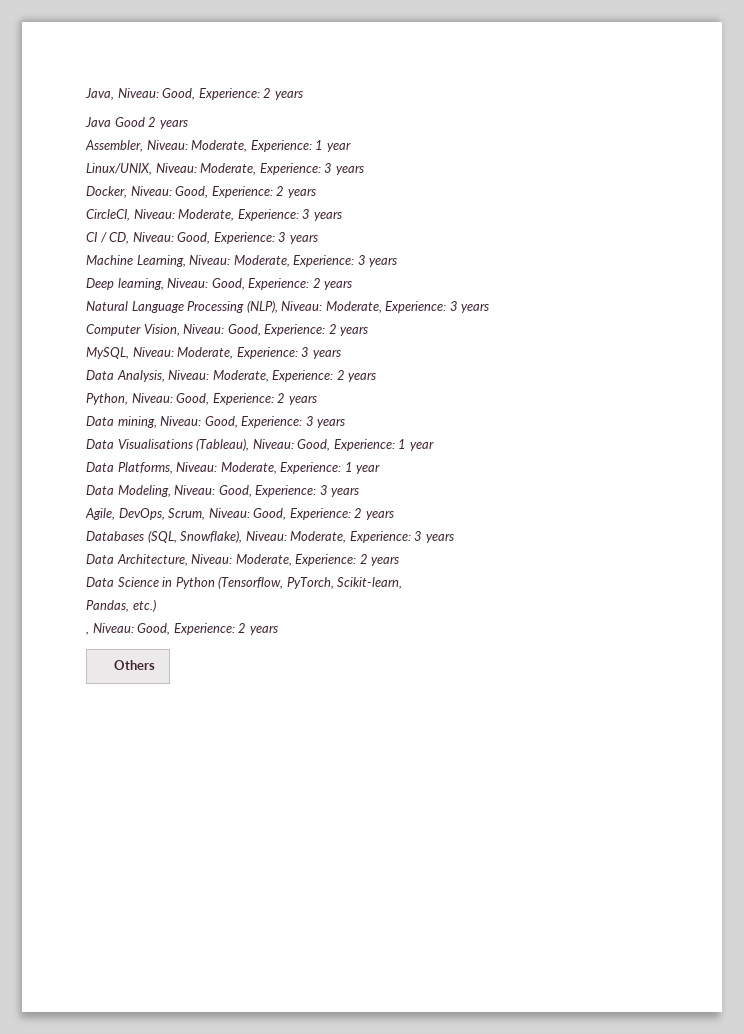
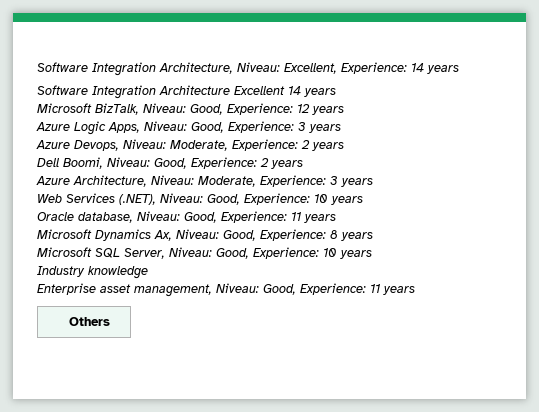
[85,88,303,100] [85,117,188,129] [85,140,351,152] [86,163,364,175] [86,186,316,198] [86,209,342,221] [86,232,318,244] [86,255,398,267] [86,278,353,290] [86,300,490,313] [86,324,369,336] [86,347,341,359] [86,370,377,382] [86,393,317,405] [86,416,346,428] [86,438,434,451] [86,462,381,474] [86,485,360,497] [85,508,394,520] [86,530,454,543] [86,554,400,566] [86,576,403,589] [86,599,156,612] [86,623,247,635] Java, Niveau: Good, Experience: 2 years // Java Good 2 years // Assembler, Niveau: Moderate, Experience: 1 year // Linux/UNIX, Niveau: Moderate, Experience: 3 years // Docker, Niveau: Good, Experience: 2 years // CircleCI, Niveau: Moderate, Experience: 3 years // CI / CD, Niveau: Good, Experience: 3 years // Machine Learning, Niveau: Moderate, Experience: 3 years // Deep learning, Niveau: Good, Experience: 2 years // Natural Language Processing (NLP), Niveau: Moderate, Experience: 3 years // Computer Vision, Niveau: Good, Experience: 2 years // MySQL, Niveau: Moderate, Experience: 3 years // Data Analysis, Niveau: Moderate, Experience: 2 years // Python, Niveau: Good, Experience: 2 years // Data mining, Niveau: Good, Experience: 3 years // Data Visualisations (Tableau), Niveau: Good, Experience: 1 year // Data Platforms, Niveau: Moderate, Experience: 1 year // Data Modeling, Niveau: Good, Experience: 3 years // Agile, DevOps, Scrum, Niveau: Good, Experience: 2 years // Databases (SQL, Snowflake), Niveau: Moderate, Experience: 3 years // Data Architecture, Niveau: Moderate, Experience: 2 years // Data Science in Python (Tensorflow, PyTorch, Scikit-learn, // Pandas, etc.) // , Niveau: Good, Experience: 2 -> [37,62,459,76] [37,85,336,99] [37,103,344,115] [36,121,341,135] [36,139,344,151] [37,157,303,169] [36,175,373,187] [37,193,363,205] [37,211,336,223] [37,229,373,241] [37,247,372,259] [37,266,148,279] [37,283,380,297] Software Integration Architecture, Niveau: Excellent, Experience: 14 years // Software Integration Architecture Excellent 14 years // Microsoft BizTalk, Niveau: Good, Experience: 12 years // Azure Logic Apps, Niveau: Good, Experience: 3 years // Azure Devops, Niveau: Moderate, Experience: 2 years // Dell Boomi, Niveau: Good, Experience: 2 years // Azure Architecture, Niveau: Moderate, Experience: 3 years // Web Services (.NET), Niveau: Good, Experience: 10 years // Oracle database, Niveau: Good, Experience: 11 years // Microsoft Dynamics Ax, Niveau: Good, Experience: 8 years // Microsoft SQL Server, Niveau: Good, Experience: 10 years // Industry knowledge // Enterprise asset management, Niveau: Good, Experience: 11

